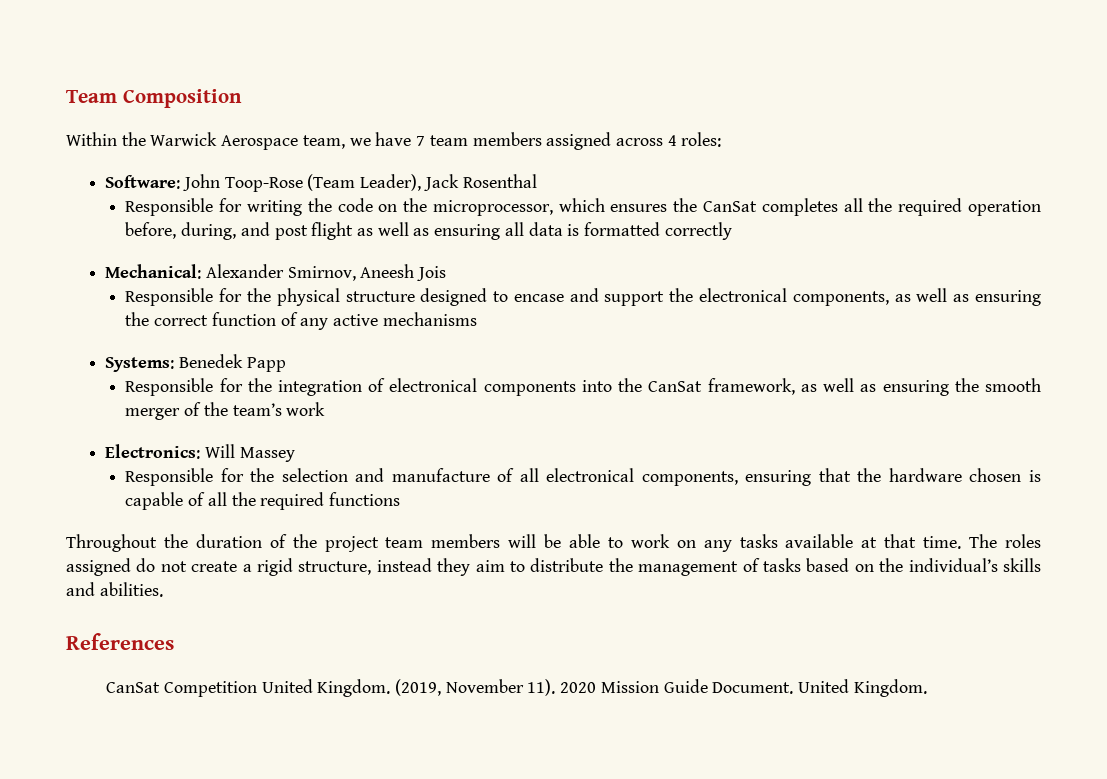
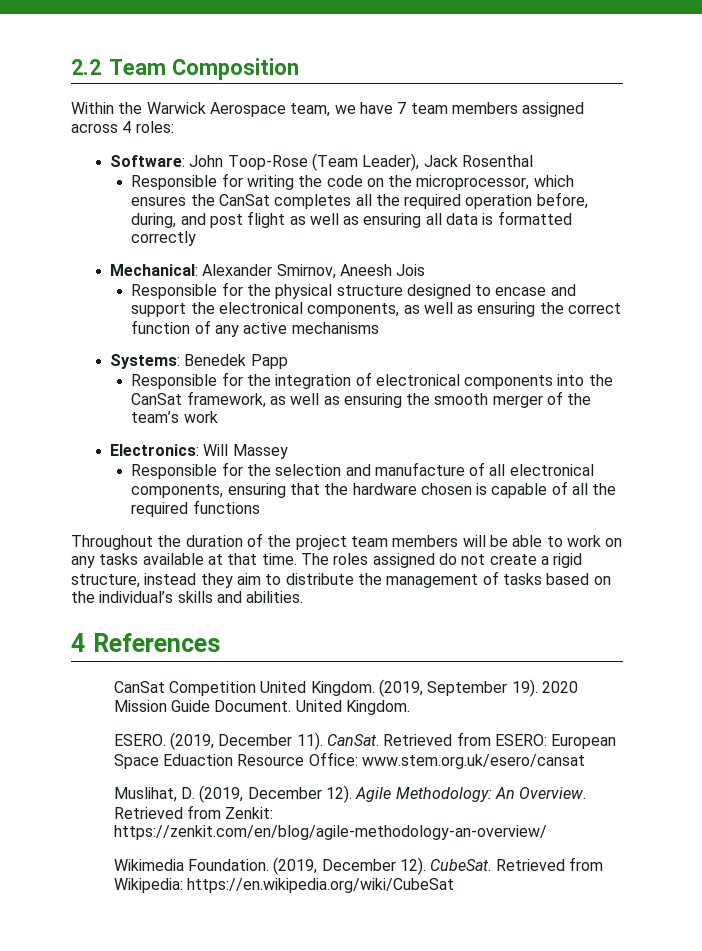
(66, 96) none -> [71,59,101,75] 2.2
(163, 589) none -> [71,633,85,652] 4
[445,679,556,696] November 11). -> [427,679,538,697] September 19).
(927, 688) none -> [113,732,617,750] [113,752,585,769] [113,785,587,803] [113,805,274,819] [113,825,547,840] [113,857,603,875] [113,878,454,893] // ESERO. (2019, December 11). CanSat. Retrieved from ESERO: European Space Eduaction Resource Office: www.stem.org.uk/esero/cansat // Muslihat, D. (2019, December 12). Agile Methodology: An Overview. Retrieved from Zenkit: https://zenkit.com/en/blog/agile-methodology-an-overview/ // Wikimedia Foundation. (2019, December 12). CubeSat. Retrieved from Wikipedia: https://en.wikipedia.org/wiki/CubeSat

